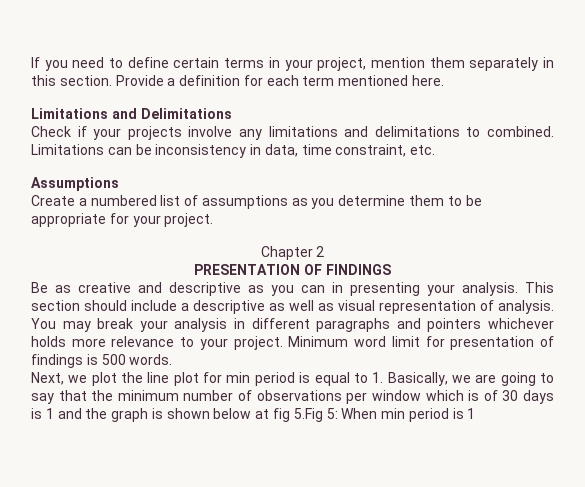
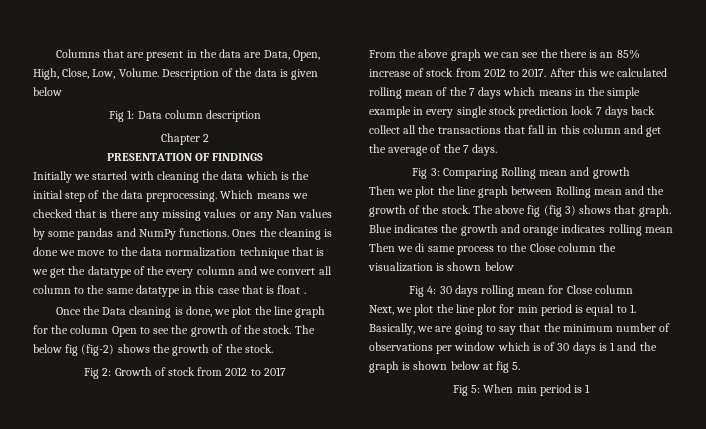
[31,57,554,71] [31,75,445,86] [31,108,232,119] [31,126,555,140] [31,144,436,158] [31,177,119,191] [31,195,482,209] [31,213,214,227] If you need to define certain terms in your project, mention them separately in this section. Provide a definition for each term mentioned here. // Limitations and Delimitations // Check if your projects involve any limitations and delimitations to combined. Limitations can be inconsistency in data, time constraint, etc. // Assumptions // Create a numbered list of assumptions as you determine them to be appropriate for your project. -> [55,49,320,61] [33,68,319,80] [33,87,62,96] [109,110,261,122] Columns that are present in the data are Data, Open, High, Close, Low, Volume. Description of the data is given below // Fig 1: Data column description
[31,282,554,296] [31,300,554,314] [31,318,555,332] [31,336,554,350] [31,354,173,368] Be as creative and descriptive as you can in presenting your analysis. This section should include a descriptive as well as visual representation of analysis. You may break your analysis in different paragraphs and pointers whichever holds more relevance to your project. Minimum word limit for presentation of findings is 500 words. -> [33,171,310,183] [33,190,308,202] [33,209,333,221] [33,228,333,240] [33,247,325,259] [32,266,332,278] [33,285,306,297] [55,306,325,318] [33,325,315,337] [33,344,273,356] [84,367,286,379] [369,49,640,61] [369,68,668,77] [369,87,641,99] [369,106,656,118] [369,125,662,137] [369,144,498,156] [412,167,630,179] [369,186,665,198] [369,205,671,217] [369,224,673,236] [369,243,617,255] [368,262,514,272] [409,285,633,297] Initially we started with cleaning the data which is the initial step of the data preprocessing. Which means we checked that is there any missing values or any Nan values by some pandas and NumPy functions. Ones the cleaning is done we move to the data normalization technique that is we get the datatype of the every column and we convert all column to the same datatype in this case that is float . // Once the Data cleaning is done, we plot the line graph for the column Open to see the growth of the stock. The below fig (fig-2) shows the growth of the stock. // Fig 2: Growth of stock from 2012 to 2017 // From the above graph we can see the there is an 85% increase of stock from 2012 to 2017. After this we calculated rolling mean of the 7 days which means in the simple example in every single stock prediction look 7 days back collect all the transactions that fall in this column and get the average of the 7 days. // Fig 3: Comparing Rolling mean and growth // Then we plot the line graph between Rolling mean and the growth of the stock. The above fig (fig 3) shows that graph. Blue indicates the growth and orange indicates rolling mean Then we di same process to the Close column the visualization is shown below // Fig 4: 30 days rolling mean for Close column
[293,408,323,422] 5.Fig -> [512,362,521,370] [452,385,468,396] 5. // Fig

